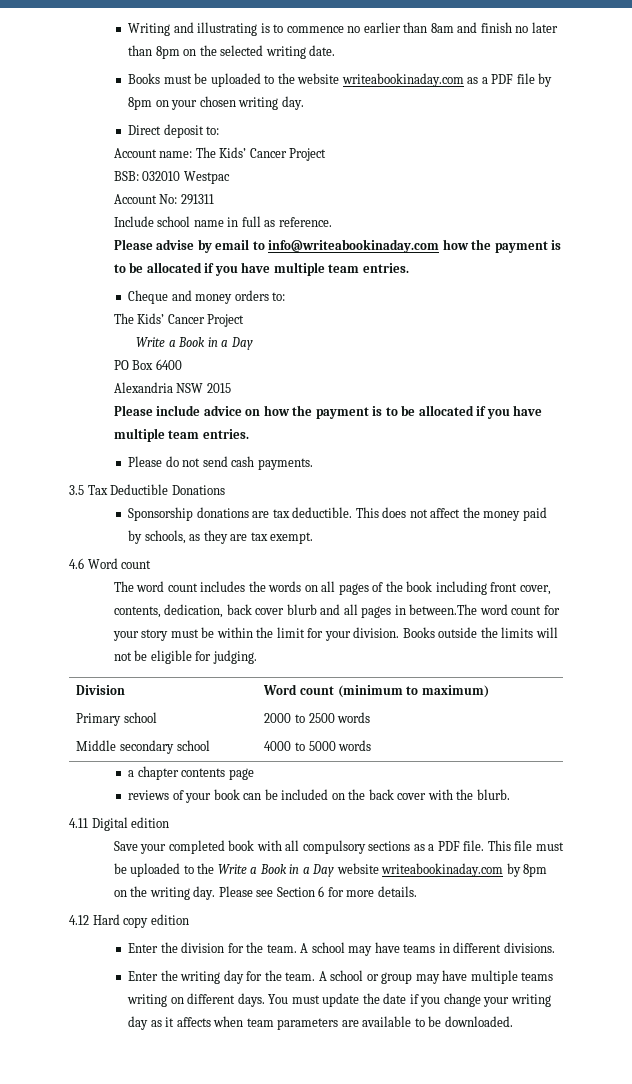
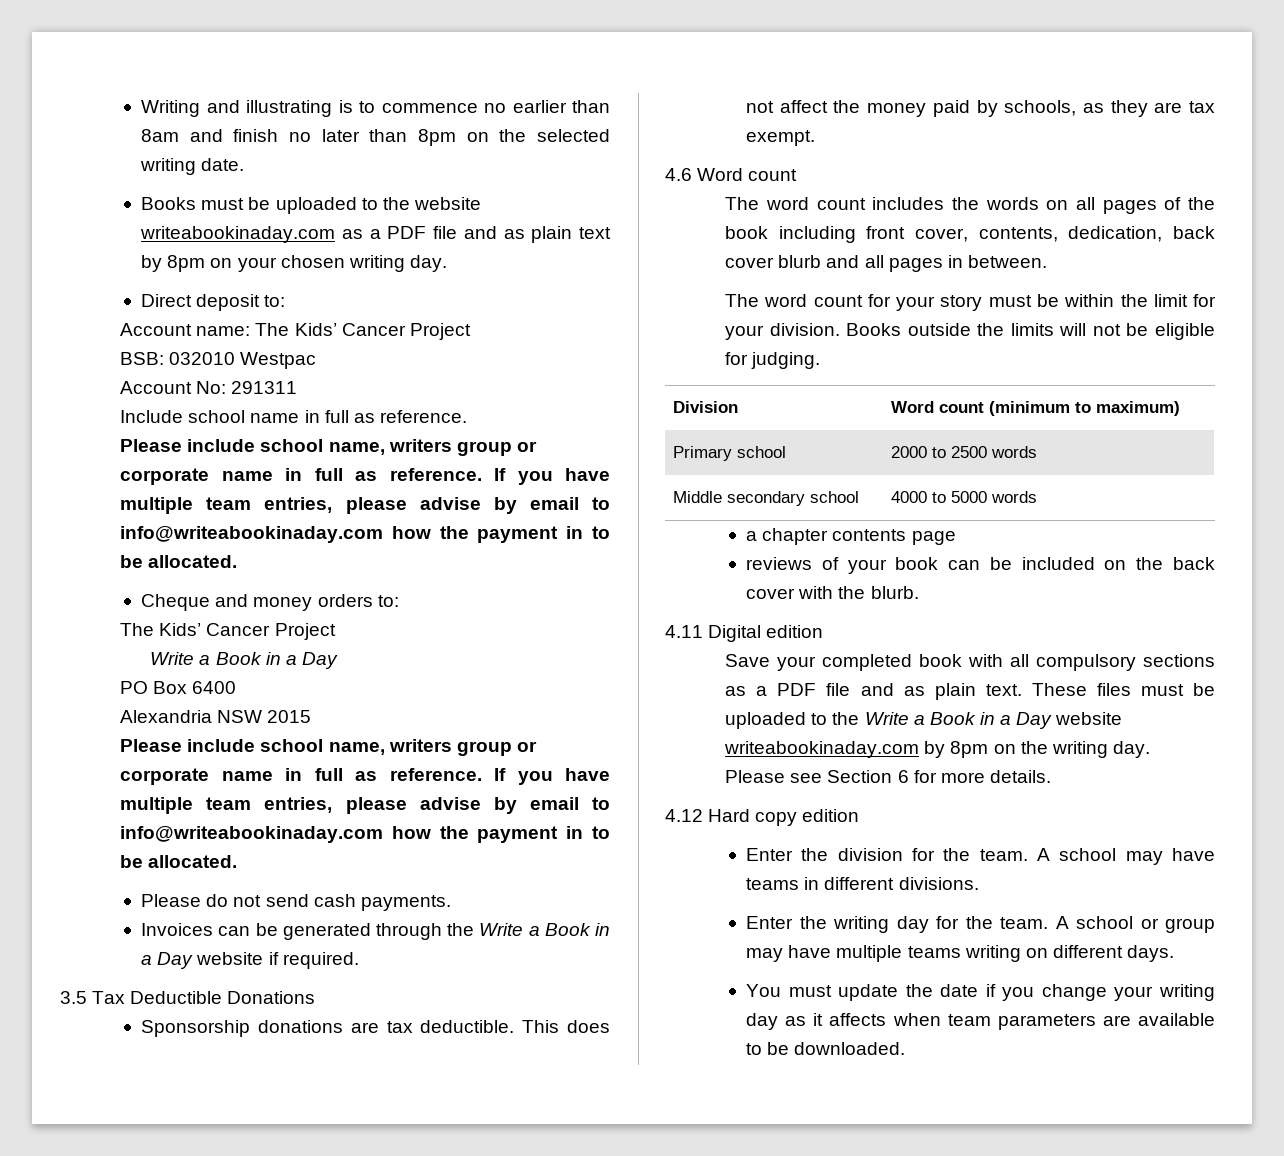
(535, 78) none -> [463,226,611,243] and as plain text
[156,239,562,253] [113,262,409,276] advise by email to info@writeabookinaday.com how the payment is to be allocated if you have multiple team entries. -> [187,439,537,456] [120,468,610,485] [120,497,610,514] [120,526,611,543] [120,555,238,568] include school name, writers group or corporate name in full as reference. If you have multiple team entries, please advise by email to info@writeabookinaday.com how the payment in to be allocated.
[203,405,543,419] [113,428,249,442] advice on how the payment is to be allocated if you have multiple team entries. -> [260,739,537,756] [120,768,610,785] [120,797,610,814] [120,826,611,843] [120,855,238,868] school name, writers group or corporate name in full as reference. If you have multiple team entries, please advise by email to info@writeabookinaday.com how the payment in to be allocated.
(313, 464) none -> [141,923,610,940] [141,952,359,969] // Invoices can be generated through the Write a Book in a Day website if required.
[409,604,478,615] between.The -> [967,255,1047,268] [725,294,760,307] between. // The
[463,840,533,851] file. This file -> [826,683,1131,700] file and as plain text. These files
(265, 1000) none -> (1175, 953) //

